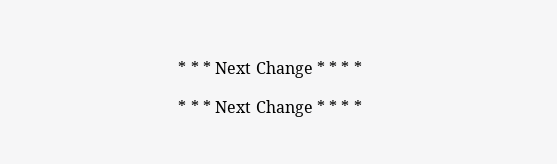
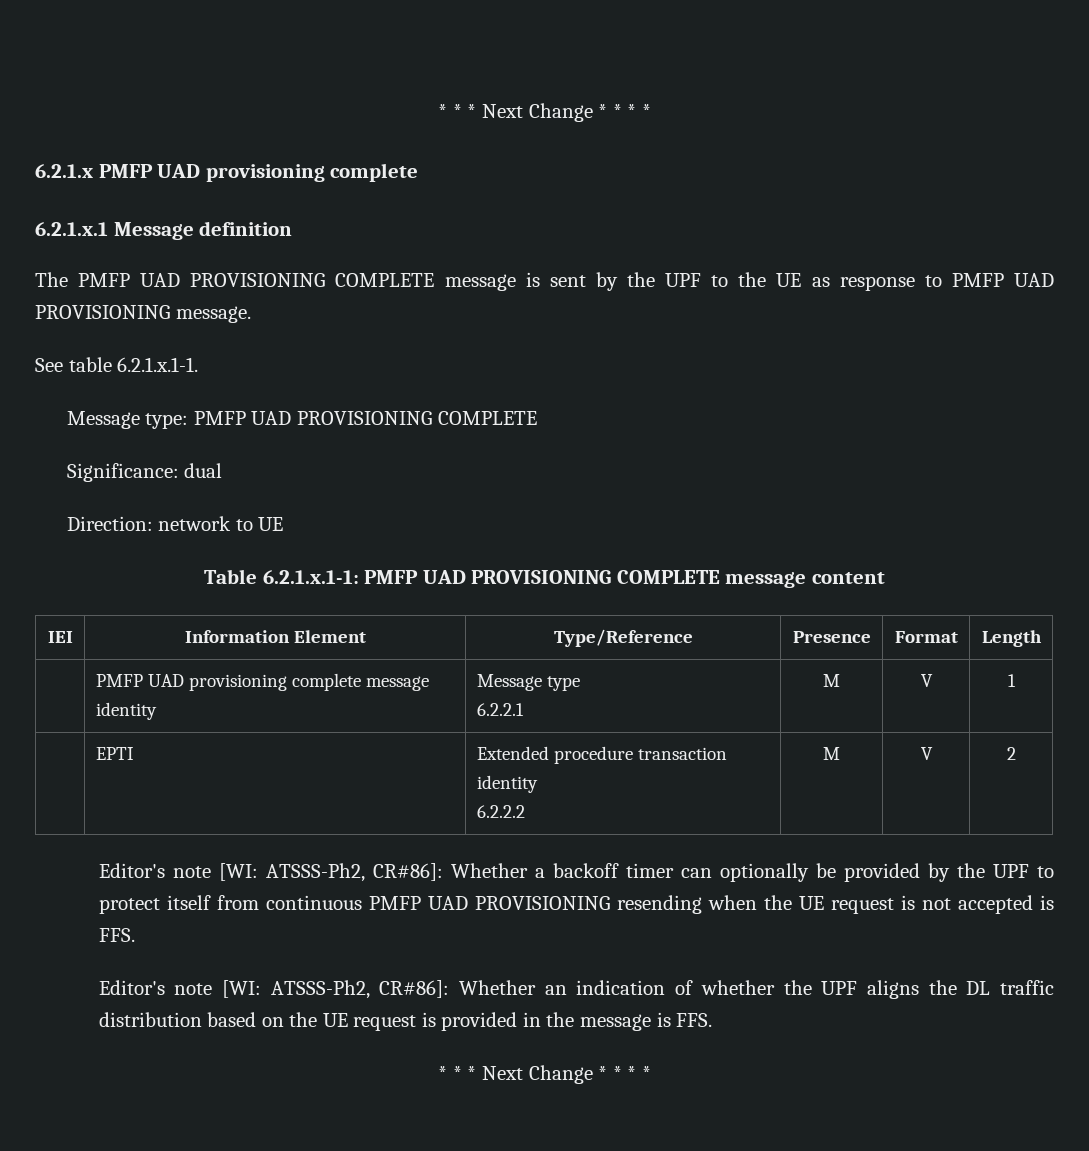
[178,61,362,78] * * * Next Change * * * * -> [438,103,651,122] [35,163,419,182] [35,221,293,240] [35,272,1054,291] [35,305,251,323] [35,357,199,372] [66,411,537,429] [66,463,223,482] [66,516,284,531] [204,569,885,588] [47,631,73,643] [184,630,366,643] [553,629,693,647] [792,631,871,643] [894,631,958,643] [981,630,1042,647] [95,673,429,691] [95,702,157,720] [476,674,580,691] [476,703,524,716] [823,674,840,687] [920,674,933,687] [1007,674,1016,687] [95,747,134,760] [476,746,727,764] [476,775,538,793] [476,805,525,818] [823,747,840,760] [920,747,933,760] [1006,747,1016,760] [98,863,1055,882] [98,895,1054,914] [98,928,135,942] [98,980,1055,999] [98,1012,713,1031] * * * Next Change * * * * // 6.2.1.x PMFP UAD provisioning complete // 6.2.1.x.1 Message definition // The PMFP UAD PROVISIONING COMPLETE message is sent by the UPF to the UE as response to PMFP UAD PROVISIONING message. // See table 6.2.1.x.1-1. // Message type: PMFP UAD PROVISIONING COMPLETE // Significance: dual // Direction: network to UE // Table 6.2.1.x.1-1: PMFP UAD PROVISIONING COMPLETE message content // IEI | Information Element | Type/Reference | Presence | Format | Length // | PMFP UAD provisioning complete message identity | Message type // 6.2.2.1 | M | V | 1 // | EPTI | Extended procedure transaction identity // 6.2.2.2 | M | V | 2 // Editor's note [WI: ATSSS-Ph2, CR#86]: Whether a backoff timer can optionally be provided by the UPF to protect itself from continuous PMFP UAD PROVISIONING resending when the UE request is not accepted is FFS. // Editor's note [WI: ATSSS-Ph2, CR#86]: Whether an indication of whether the UPF aligns the DL traffic distribution based on the UE request is provided in the message is FFS.

